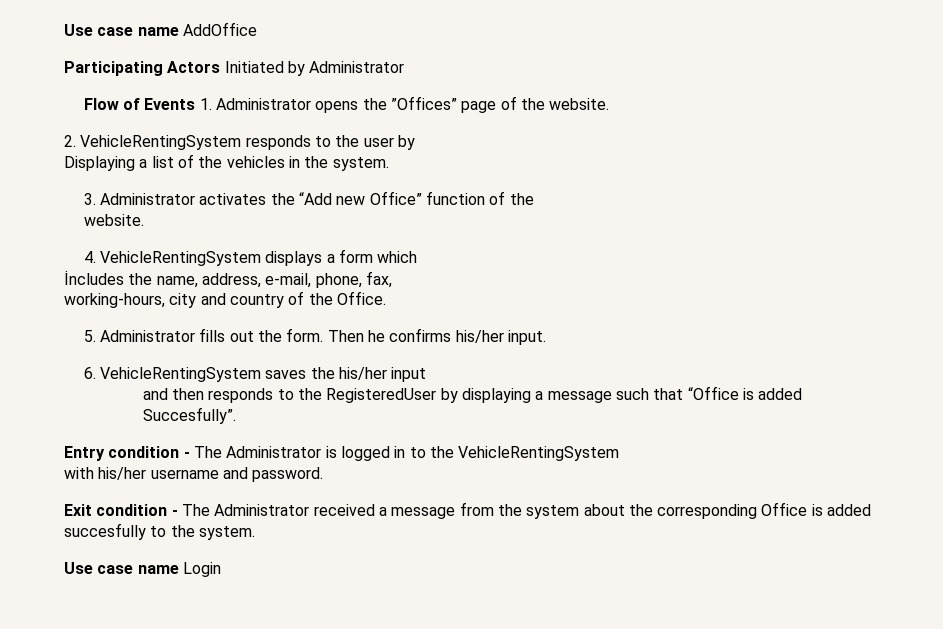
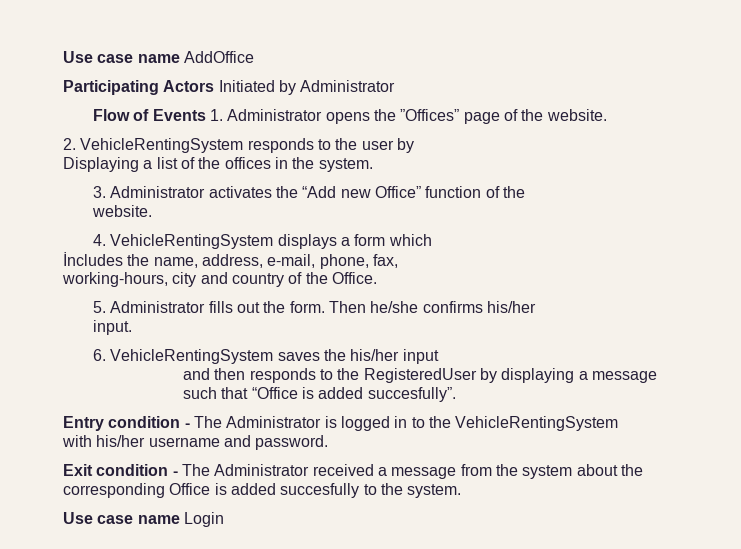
[226,156,285,168] vehicles -> [224,157,271,169] offices
[367,330,385,342] he -> [370,301,419,313] he/she
(504, 336) none -> (536, 307) //
[142,407,236,424] Succesfully”. -> [367,387,456,402] succesfully”.

